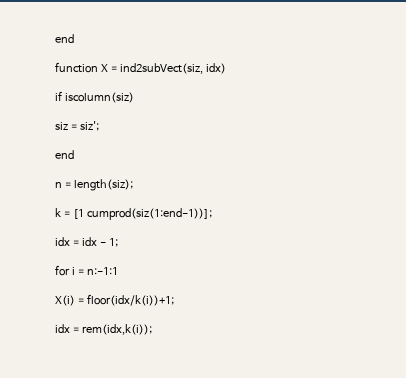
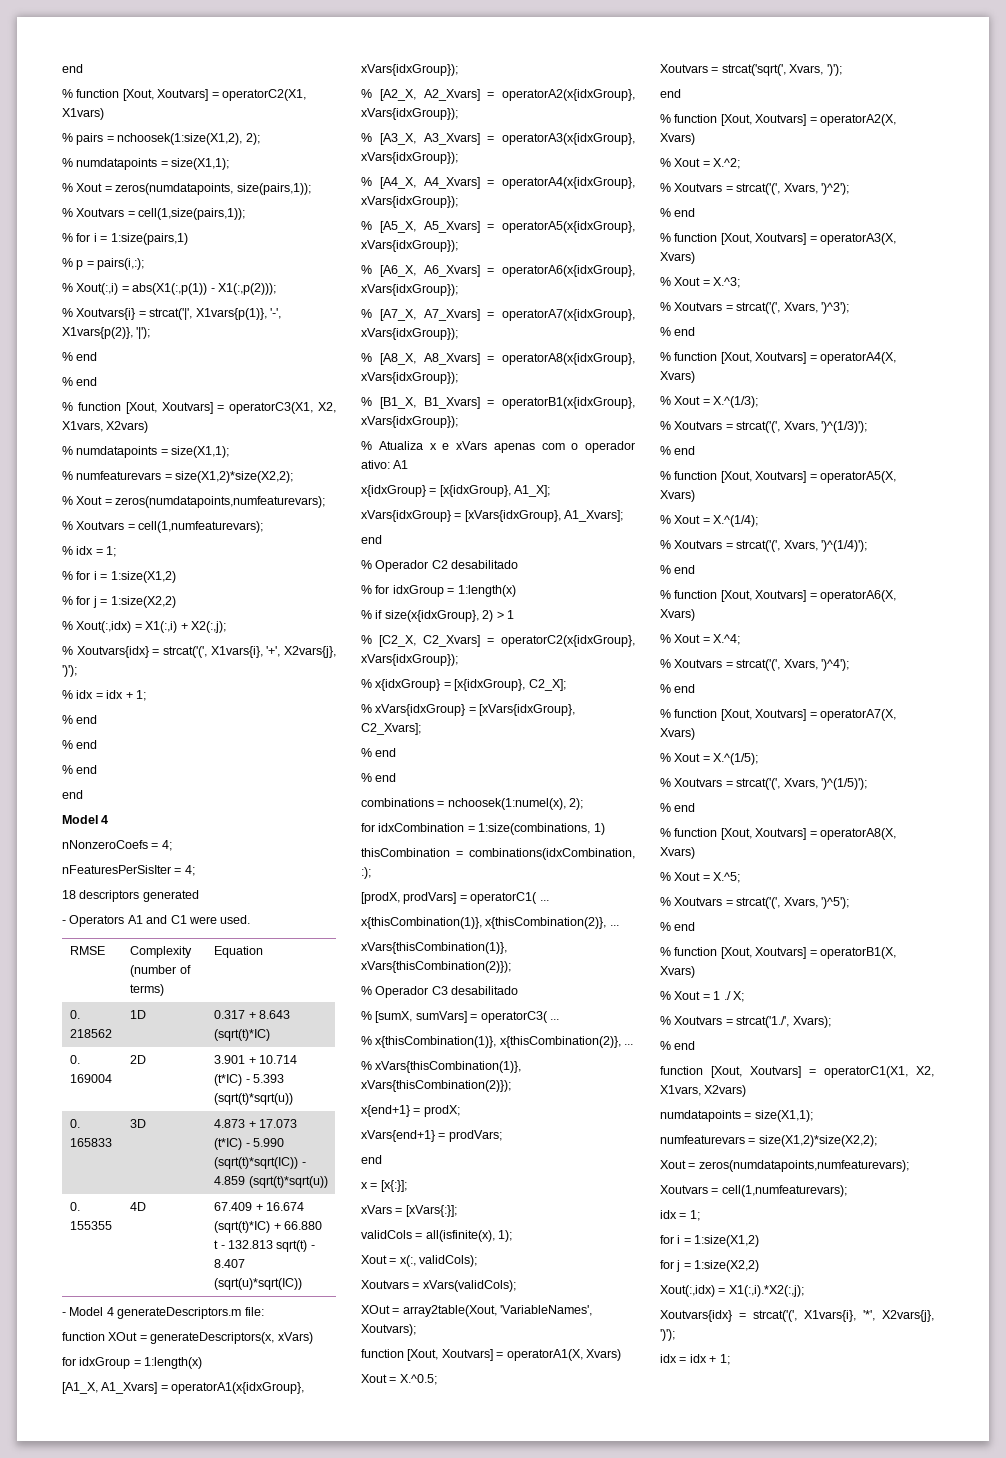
[55,34,74,43] [55,62,226,74] [55,91,134,103] [55,121,99,131] [55,150,74,159] [55,179,133,191] [55,208,212,220] [55,237,106,246] end // function X = ind2subVect(siz, idx) // if iscolumn(siz) // siz = siz'; // end // n = length(siz); // k = [1 cumprod(siz(1:end-1))]; // idx = idx - -> [62,64,83,73] [62,89,306,101] [62,108,104,120] [62,133,260,145] [62,158,230,170] [62,183,311,195] [62,208,246,220] [62,233,188,245] [62,258,145,270] [62,283,276,295] [62,308,281,320] [62,327,151,339] [62,352,98,361] [62,377,98,386] [62,402,336,414] [62,421,149,433] [62,446,230,458] [62,471,294,483] [62,496,326,508] [62,521,264,533] [62,546,117,557] [62,571,176,583] [62,596,176,608] [62,621,226,633] [62,646,336,658] [62,665,77,677] [62,690,146,701] [62,715,98,724] [62,740,98,749] [62,765,98,774] [62,790,83,799] [62,815,109,824] [62,840,172,851] [62,865,195,876] [62,890,199,902] [62,915,251,927] [70,946,106,955] [130,946,193,958] [130,965,191,977] [130,984,165,996] [214,946,264,958] [70,1010,81,1019] [70,1029,113,1038] [130,1010,147,1019] [214,1010,290,1019] [214,1029,271,1041] [70,1055,81,1064] [70,1074,113,1083] [130,1055,147,1064] [214,1055,297,1064] [214,1074,284,1086] [214,1093,294,1105] [70,1119,81,1128] [70,1138,113,1147] [130,1119,147,1128] [214,1119,297,1128] [214,1138,284,1150] [214,1157,306,1169] [214,1176,328,1188] [70,1202,81,1211] [70,1221,113,1230] [130,1202,147,1211] [214,1202,304,1211] [214,1221,322,1233] [214,1240,315,1252] [214,1259,246,1268] [214,1278,303,1290] [62,1307,264,1319] [62,1332,313,1344] [62,1357,203,1369] [62,1382,305,1394] [361,64,458,76] [361,89,635,101] [361,108,458,120] [361,133,635,145] [361,152,458,164] [361,177,635,189] [361,196,458,208] [361,221,635,233] [361,240,458,252] [361,265,635,277] [361,284,458,296] [361,309,635,321] [361,328,458,340] [361,353,635,365] [361,372,458,384] [361,397,635,409] [361,416,458,428] [361,441,635,453] [361,460,409,469] [361,485,551,497] [361,510,624,522] [361,535,382,544] [361,560,519,572] [361,585,516,597] [361,610,514,622] [361,635,635,647] [361,654,458,666] [361,679,566,691] [361,704,576,716] [361,723,421,735] [361,748,397,757] [361,773,397,782] [361,798,584,810] [361,823,605,835] [361,848,635,860] [361,867,371,879] [361,892,549,904] [361,917,619,929] [361,942,507,954] [361,961,511,973] [361,986,519,998] [361,1011,559,1023] [361,1036,634,1048] [361,1061,522,1073] [361,1080,511,1092] [361,1105,460,1117] [361,1130,502,1142] [361,1155,382,1164] [361,1180,407,1192] [361,1205,457,1217] [361,1230,513,1242] [361,1255,478,1267] [361,1280,516,1292] [361,1305,593,1317] [361,1324,416,1336] [361,1349,621,1361] [361,1374,437,1385] [660,64,842,76] [660,89,681,98] [660,114,896,126] [660,133,695,145] [660,158,741,169] [660,183,849,195] [660,208,696,217] [660,233,896,245] [660,252,695,264] [660,277,741,288] [660,302,849,314] [660,327,696,336] [660,352,896,364] [660,371,695,383] [660,396,759,408] [660,421,867,433] [660,446,696,455] [660,471,896,483] [660,490,695,502] [660,515,759,527] [660,540,867,552] [660,565,696,574] [660,590,896,602] [660,609,695,621] [660,634,741,645] [660,659,849,671] [660,684,696,693] [660,709,896,721] [660,728,695,740] [660,753,759,765] [660,778,867,790] [660,803,696,812] [660,828,896,840] [660,847,695,859] [660,872,741,883] [660,897,849,909] [660,922,696,931] [660,947,896,959] [660,966,695,978] [660,991,744,1002] [660,1016,831,1028] [660,1041,696,1050] [660,1066,934,1078] [660,1085,747,1097] [660,1110,813,1122] [660,1135,877,1147] [660,1160,909,1172] [660,1185,847,1197] [660,1210,687,1219] end // % function [Xout, Xoutvars] = operatorC2(X1, X1vars) // % pairs = nchoosek(1:size(X1,2), 2); // % numdatapoints = size(X1,1); // % Xout = zeros(numdatapoints, size(pairs,1)); // % Xoutvars = cell(1,size(pairs,1)); // % for i = 1:size(pairs,1) // % p = pairs(i,:); // % Xout(:,i) = abs(X1(:,p(1)) - X1(:,p(2))); // % Xoutvars{i} = strcat('|', X1vars{p(1)}, '-', X1vars{p(2)}, '|'); // % end // % end // % function [Xout, Xoutvars] = operatorC3(X1, X2, X1vars, X2vars) // % numdatapoints = size(X1,1); // % numfeaturevars = size(X1,2)*size(X2,2); // % Xout = zeros(numdatapoints,numfeaturevars); // % Xoutvars = cell(1,numfeaturevars); // % idx = 1; // % for i = 1:size(X1,2) // % for j = 1:size(X2,2) // % Xout(:,idx) = X1(:,i) + X2(:,j); // % Xoutvars{idx} = strcat('(', X1vars{i}, '+', X2vars{j}, ')'); // % idx = idx + 1; // % end // % end // % end // end // Model 4 // nNonzeroCoefs = 4; // nFeaturesPerSisIter = 4; // 18 descriptors generated // - Operators A1 and C1 were used. // RMSE | Complexity (number of terms) | Equation // 0. 218562 | 1D | 0.317 + 8.643 (sqrt(t)*IC) // 0. 169004 | 2D | 3.901 + 10.714 (t*IC) - 5.393 (sqrt(t)*sqrt(u)) // 0. 165833 | 3D | 4.873 + 17.073 (t*IC) - 5.990 (sqrt(t)*sqrt(IC)) - 4.859 (sqrt(t)*sqrt(u)) // 0. 155355 | 4D | 67.409 + 16.674 (sqrt(t)*IC) + 66.880 t - 132.813 sqrt(t) - 8.407 (sqrt(u)*sqrt(IC)) // - Model 4 generateDescriptors.m file: // function XOut = generateDescriptors(x, xVars) // for idxGroup = 1:length(x) // [A1_X, A1_Xvars] = operatorA1(x{idxGroup}, xVars{idxGroup}); // % [A2_X, A2_Xvars] = operatorA2(x{idxGroup}, xVars{idxGroup}); // % [A3_X, A3_Xvars] = operatorA3(x{idxGroup}, xVars{idxGroup}); // % [A4_X, A4_Xvars] = operatorA4(x{idxGroup}, xVars{idxGroup}); // % [A5_X, A5_Xvars] = operatorA5(x{idxGroup}, xVars{idxGroup}); // % [A6_X, A6_Xvars] = operatorA6(x{idxGroup}, xVars{idxGroup}); // % [A7_X, A7_Xvars] = operatorA7(x{idxGroup}, xVars{idxGroup}); // % [A8_X, A8_Xvars] = operatorA8(x{idxGroup}, xVars{idxGroup}); // % [B1_X, B1_Xvars] = operatorB1(x{idxGroup}, xVars{idxGroup}); // % Atualiza x e xVars apenas com o operador ativo: A1 // x{idxGroup} = [x{idxGroup}, A1_X]; // xVars{idxGroup} = [xVars{idxGroup}, A1_Xvars]; // end // % Operador C2 desabilitado // % for idxGroup = 1:length(x) // % if size(x{idxGroup}, 2) > 1 // % [C2_X, C2_Xvars] = operatorC2(x{idxGroup}, xVars{idxGroup}); // % x{idxGroup} = [x{idxGroup}, C2_X]; // % xVars{idxGroup} = [xVars{idxGroup}, C2_Xvars]; // % end // % end // combinations = nchoosek(1:numel(x), 2); // for idxCombination = 1:size(combinations, 1) // thisCombination = combinations(idxCombination, :); // [prodX, prodVars] = operatorC1( ... // x{thisCombination(1)}, x{thisCombination(2)}, ... // xVars{thisCombination(1)}, xVars{thisCombination(2)}); // % Operador C3 desabilitado // % [sumX, sumVars] = operatorC3( ... // % x{thisCombination(1)}, x{thisCombination(2)}, ... // % xVars{thisCombination(1)}, xVars{thisCombination(2)}); // x{end+1} = prodX; // xVars{end+1} = prodVars; // end // x = [x{:}]; // xVars = [xVars{:}]; // validCols = all(isfinite(x), 1); // Xout = x(:, validCols); // Xoutvars = xVars(validCols); // XOut = array2table(Xout, 'VariableNames', Xoutvars); // function [Xout, Xoutvars] = operatorA1(X, Xvars) // Xout = X.^0.5; // Xoutvars = strcat('sqrt(', Xvars, ')'); // end // % function [Xout, Xoutvars] = operatorA2(X, Xvars) // % Xout = X.^2; // % Xoutvars = strcat('(', Xvars, ')^2'); // % end // % function [Xout, Xoutvars] = operatorA3(X, Xvars) // % Xout = X.^3; // % Xoutvars = strcat('(', Xvars, ')^3'); // % end // % function [Xout, Xoutvars] = operatorA4(X, Xvars) // % Xout = X.^(1/3); // % Xoutvars = strcat('(', Xvars, ')^(1/3)'); // % end // % function [Xout, Xoutvars] = operatorA5(X, Xvars) // % Xout = X.^(1/4); // % Xoutvars = strcat('(', Xvars, ')^(1/4)'); // % end // % function [Xout, Xoutvars] = operatorA6(X, Xvars) // % Xout = X.^4; // % Xoutvars = strcat('(', Xvars, ')^4'); // % end // % function [Xout, Xoutvars] = operatorA7(X, Xvars) // % Xout = X.^(1/5); // % Xoutvars = strcat('(', Xvars, ')^(1/5)'); // % end // % function [Xout, Xoutvars] = operatorA8(X, Xvars) // % Xout = X.^5; // % Xoutvars = strcat('(', Xvars, ')^5'); // % end // % function [Xout, Xoutvars] = operatorB1(X, Xvars) // % Xout = 1 ./ X; // % Xoutvars = strcat('1./', Xvars); // % end // function [Xout, Xoutvars] = operatorC1(X1, X2, X1vars, X2vars) // numdatapoints = size(X1,1); // numfeaturevars = size(X1,2)*size(X2,2); // Xout = zeros(numdatapoints,numfeaturevars); // Xoutvars = cell(1,numfeaturevars); // idx =
[86,267,118,275] [55,294,174,306] [55,324,152,335] n:-1:1 // X(i) = floor(idx/k(i))+1; // idx = rem(idx,k(i)); -> [694,1235,760,1247] [660,1260,760,1272] [660,1285,804,1297] [660,1310,934,1322] [660,1329,675,1341] [660,1354,730,1365] 1:size(X1,2) // for j = 1:size(X2,2) // Xout(:,idx) = X1(:,i).*X2(:,j); // Xoutvars{idx} = strcat('(', X1vars{i}, '*', X2vars{j}, ')'); // idx = idx + 1;

